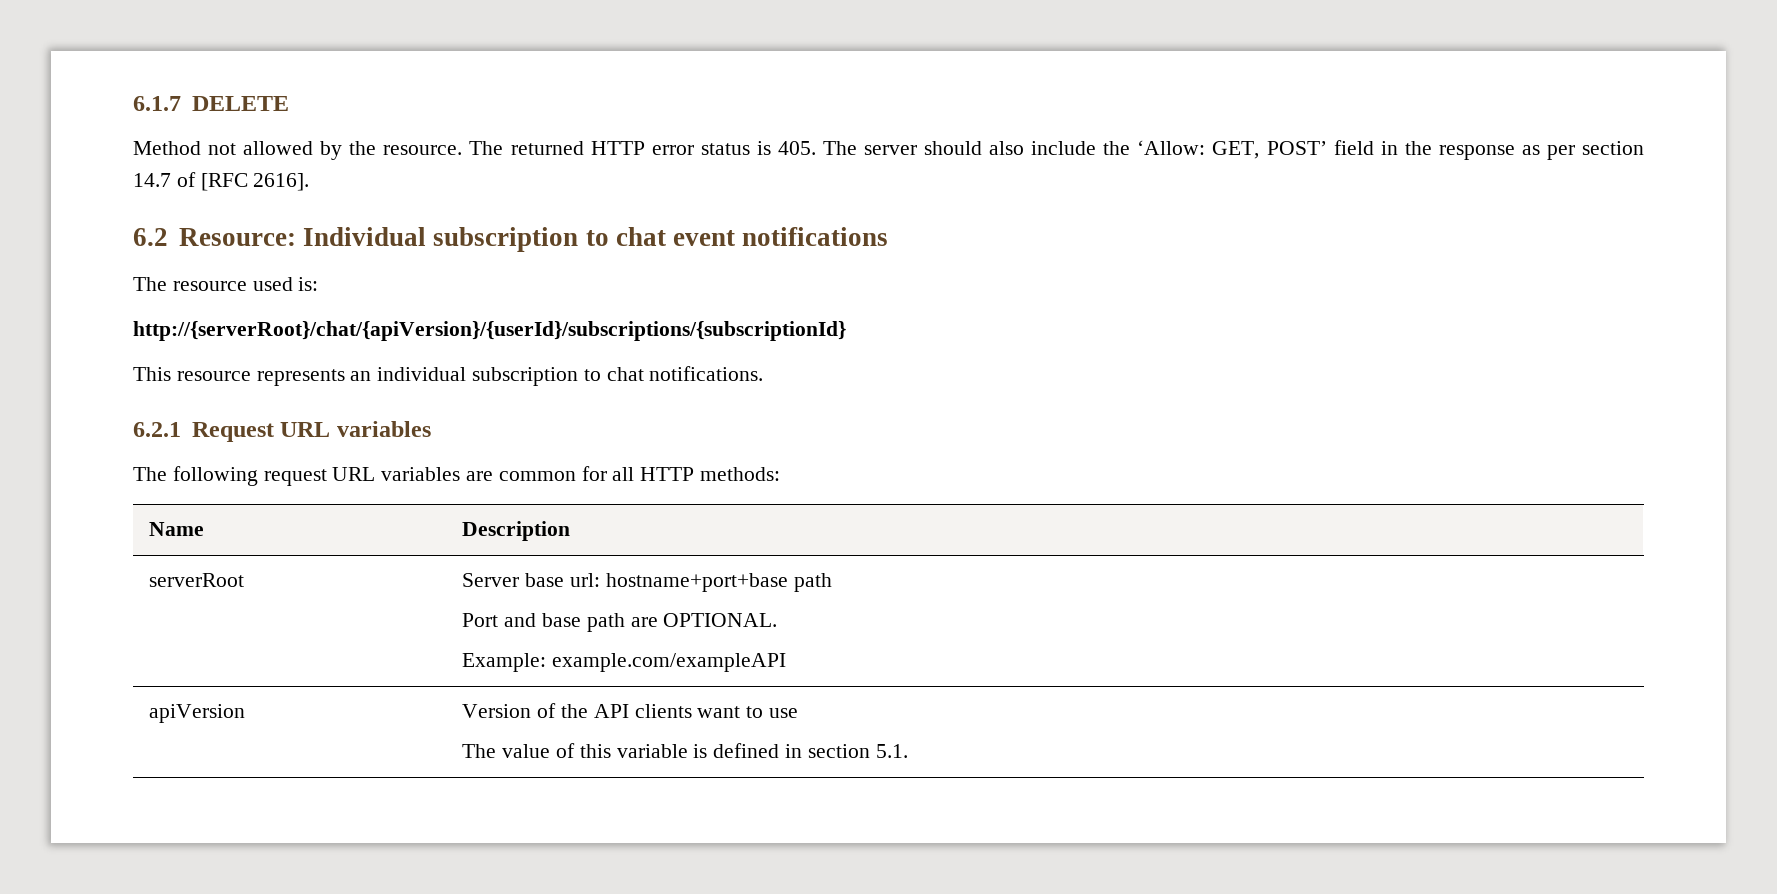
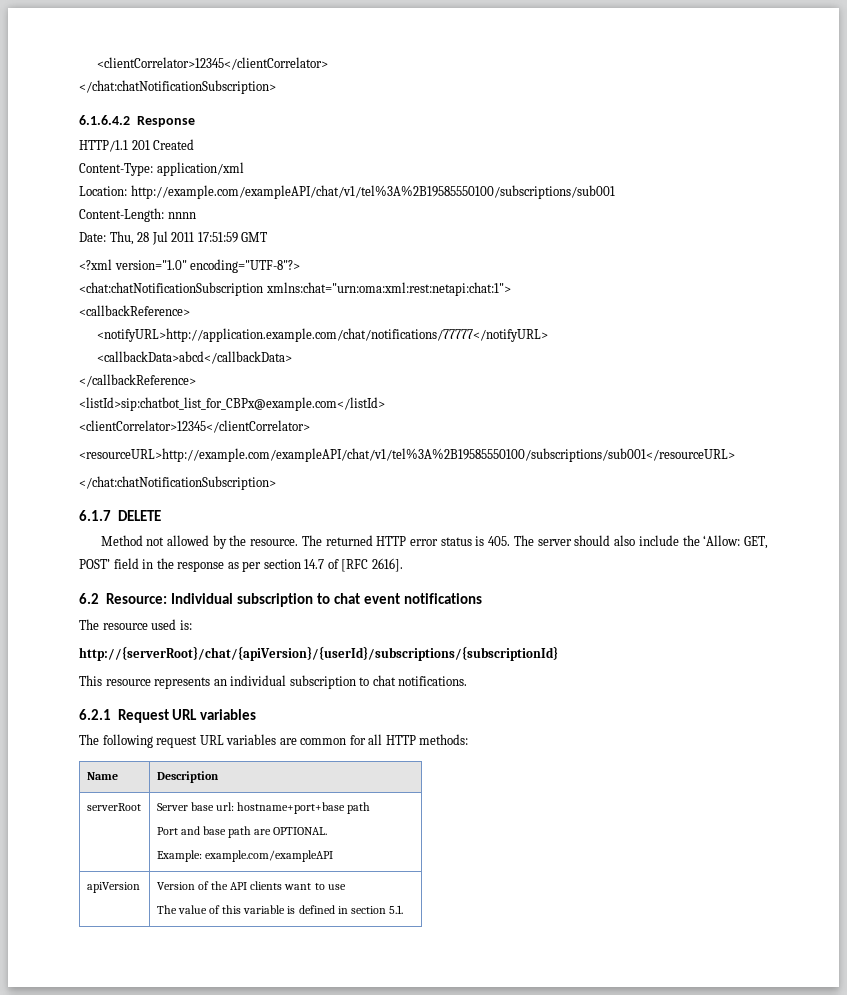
(133, 103) none -> [97,57,329,70] [79,80,276,94] [79,115,195,127] [79,139,195,152] [79,162,244,176] [79,185,615,199] [79,208,196,222] [79,231,268,245] [79,259,301,273] [79,282,511,296] [79,305,190,316] [97,328,549,342] [97,351,293,364] [79,374,196,387] [79,397,385,411] [79,420,310,433] [79,448,735,462] [79,476,276,490] <clientCorrelator>12345</clientCorrelator> // </chat:chatNotificationSubscription> // 6.1.6.4.2 Response // HTTP/1.1 201 Created // Content-Type: application/xml // Location: http://example.com/exampleAPI/chat/v1/tel%3A%2B19585550100/subscriptions/sub001 // Content-Length: nnnn // Date: Thu, 28 Jul 2011 17:51:59 GMT // <?xml version="1.0" encoding="UTF-8"?> // <chat:chatNotificationSubscription xmlns:chat="urn:oma:xml:rest:netapi:chat:1"> // <callbackReference> // <notifyURL>http://application.example.com/chat/notifications/77777</notifyURL> // <callbackData>abcd</callbackData> // </callbackReference> // <listId>sip:chatbot_list_for_CBPx@example.com</listId> // <clientCorrelator>12345</clientCorrelator> // <resourceURL>http://example.com/exampleAPI/chat/v1/tel%3A%2B19585550100/subscriptions/sub001</resourceURL> // </chat:chatNotificationSubscription> //

